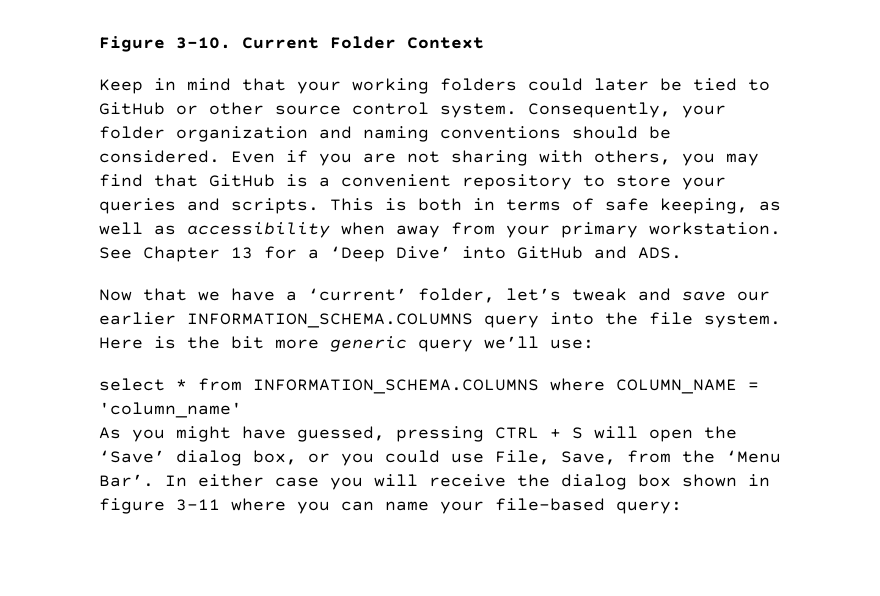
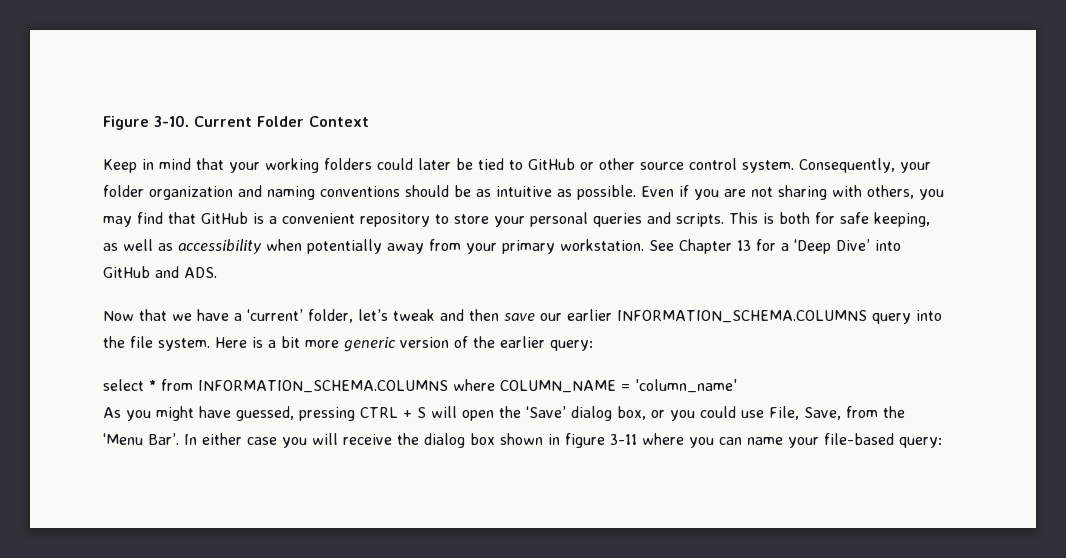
[99,150,220,163] considered. -> [476,185,636,200] as intuitive as possible.
(726, 183) none -> [530,212,588,227] personal
[473,198,594,211] in terms of -> [815,212,835,224] for
(385, 228) none -> [307,239,382,254] potentially
(671, 294) none -> [469,309,499,321] then
[187,336,220,349] the -> [268,340,276,348] a
[418,336,594,352] query we’ll use: -> [400,336,593,351] version of the earlier query:

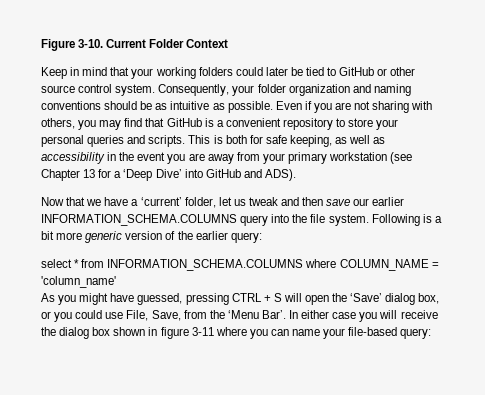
[266,239,382,254] when potentially -> [107,152,205,164] in the event you are
[560,239,674,251] workstation. See -> [329,152,413,164] workstation (see
[184,267,217,278] ADS. -> [264,169,296,181] ADS).
[358,309,388,321] let’s -> [218,197,246,206] let us
[215,337,247,348] Here -> [371,214,420,226] Following

